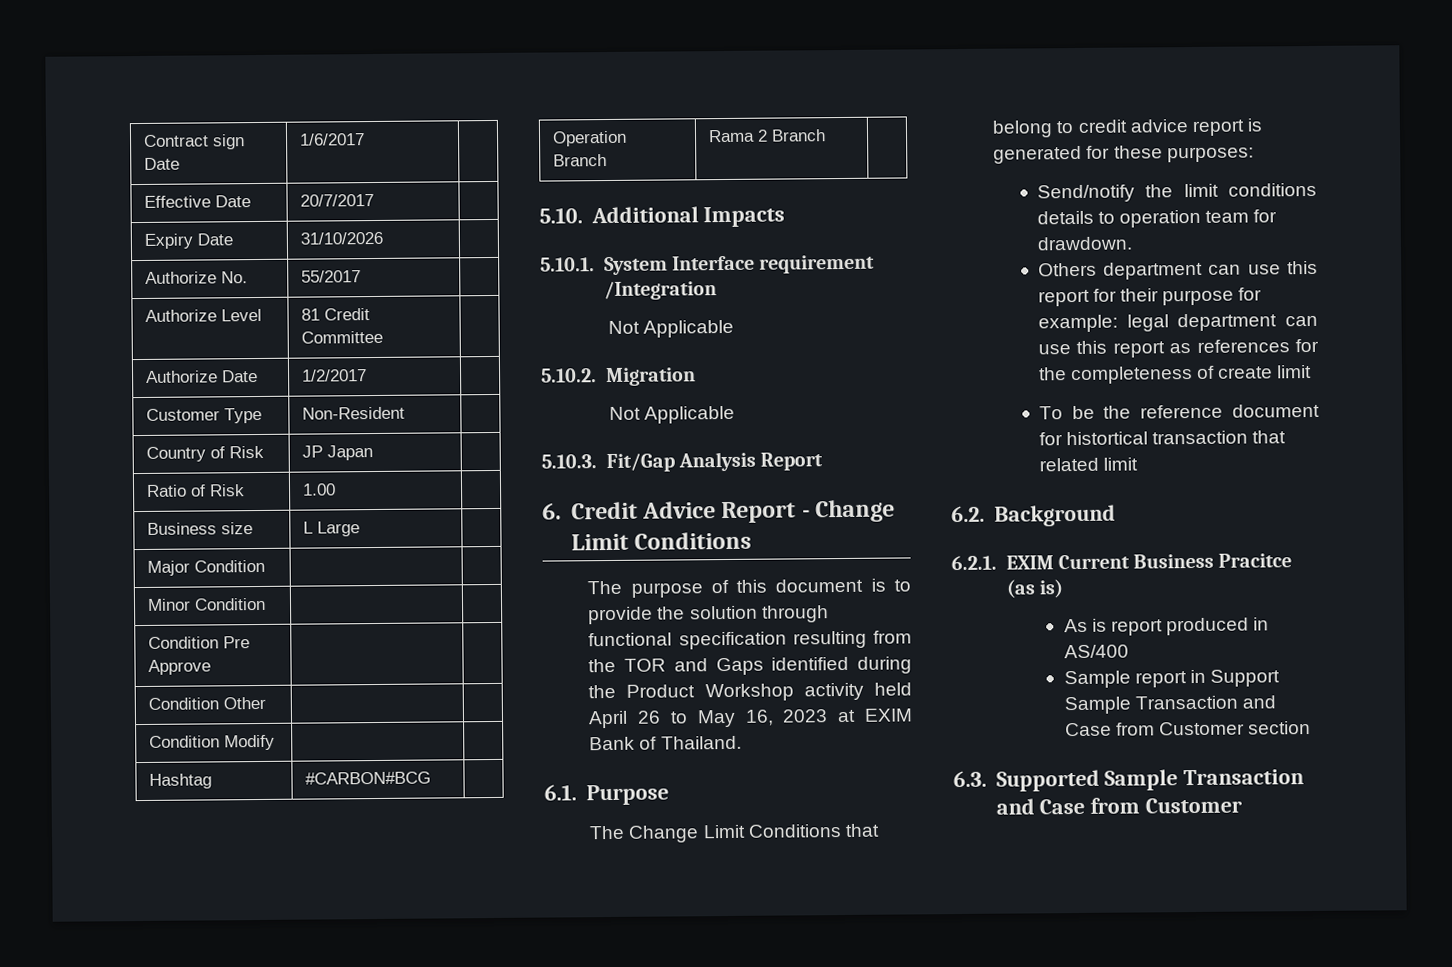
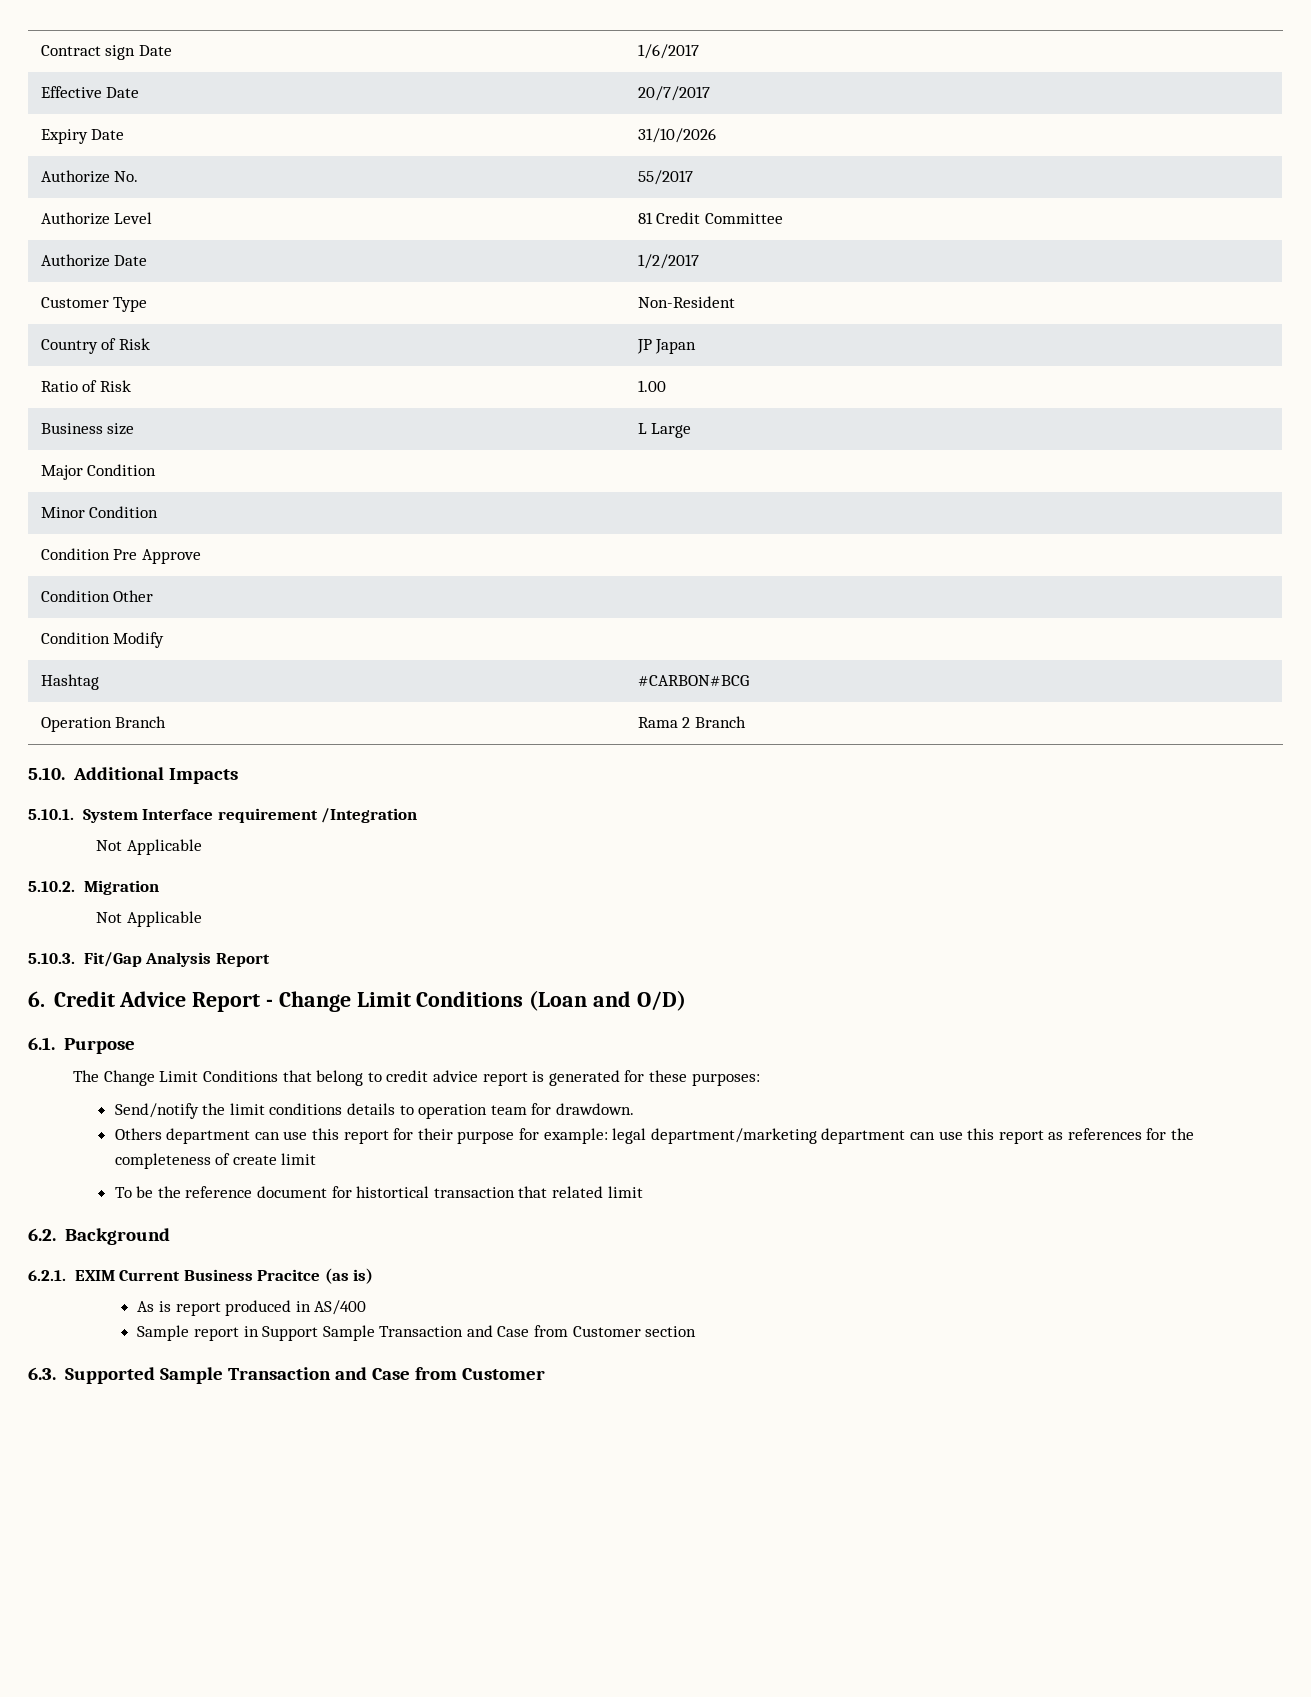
[587,578,911,598] [588,605,829,625] [588,630,912,650] [588,656,912,676] [588,682,912,702] [588,708,913,729] [589,735,742,751] // The purpose of this document is to provide the solution through functional specification resulting from the TOR and Gaps identified during the Product Workshop activity held April 26 to May 16, 2023 at EXIM Bank of Thailand. -> [529,990,686,1011] (Loan and O/D)
(1169, 323) none -> [650,1128,817,1144] department/marketing

